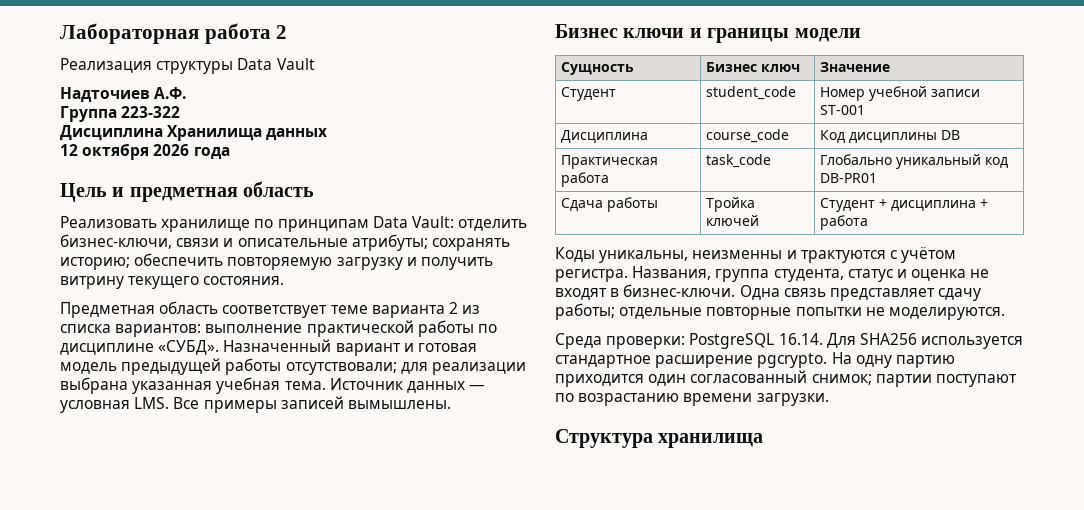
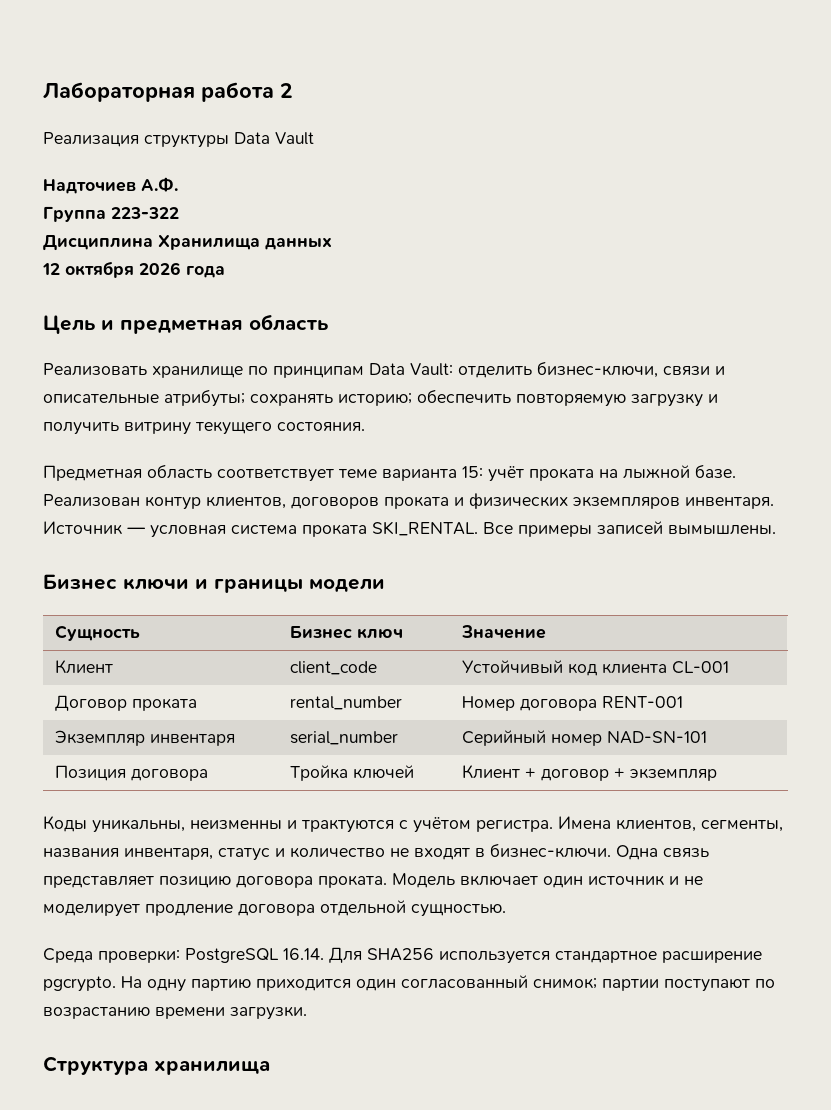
[448,302,481,314] [60,320,497,337] [60,339,477,356] [60,358,526,375] [60,377,486,394] [60,397,170,413] 2 из списка вариантов: выполнение практической работы по дисциплине «СУБД». Назначенный вариант и готовая модель предыдущей работы отсутствовали; для реализации выбрана указанная учебная тема. Источник данных — условная LMS. -> [462,464,736,482] [43,493,774,510] [43,521,478,538] 15: учёт проката на лыжной базе. Реализован контур клиентов, договоров проката и физических экземпляров инвентаря. Источник — условная система проката SKI_RENTAL.
[561,87,617,101] [706,86,797,100] [820,86,981,101] [820,105,866,115] [561,130,649,143] [706,129,790,143] [820,130,961,143] [561,155,659,169] [561,172,610,187] [706,154,772,168] [820,154,1009,169] [820,173,878,183] [561,197,659,212] [706,197,756,212] [706,215,760,226] [820,198,989,212] [820,215,869,230] Студент | student_code | Номер учебной записи ST-001 // Дисциплина | course_code | Код дисциплины DB // Практическая работа | task_code | Глобально уникальный код DB-PR01 // Сдача работы | Тройка ключей | Студент + дисциплина + работа -> [55,659,114,674] [290,661,378,675] [462,660,730,676] [55,695,198,711] [290,696,403,710] [462,696,684,711] [55,730,236,746] [290,731,399,745] [462,730,708,746] [55,765,209,781] [290,765,415,781] [462,764,718,781] Клиент | client_code | Устойчивый код клиента CL-001 // Договор проката | rental_number | Номер договора RENT-001 // Экземпляр инвентаря | serial_number | Серийный номер NAD-SN-101 // Позиция договора | Тройка ключей | Клиент + договор + экземпляр
[632,266,844,282] Названия, группа студента, -> [558,816,783,832] [43,848,213,860] Имена клиентов, сегменты, названия инвентаря,
[911,269,967,281] оценка -> [290,847,385,858] количество
[938,288,982,301] [555,303,1005,320] сдачу работы; отдельные повторные попытки не моделируются. -> [159,873,703,888] [43,900,506,917] позицию договора проката. Модель включает один источник и не моделирует продление договора отдельной сущностью.

